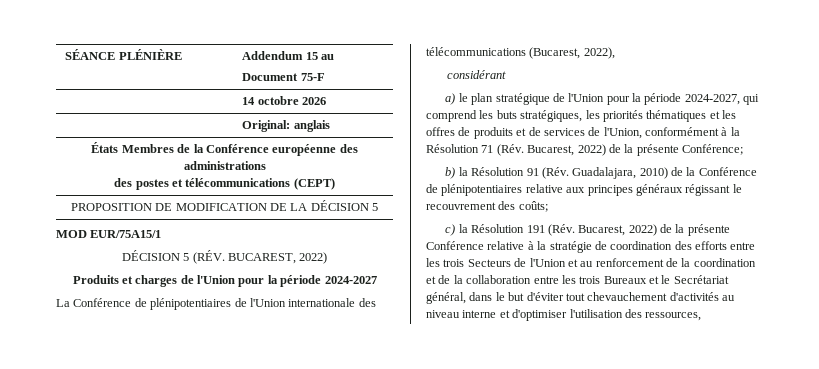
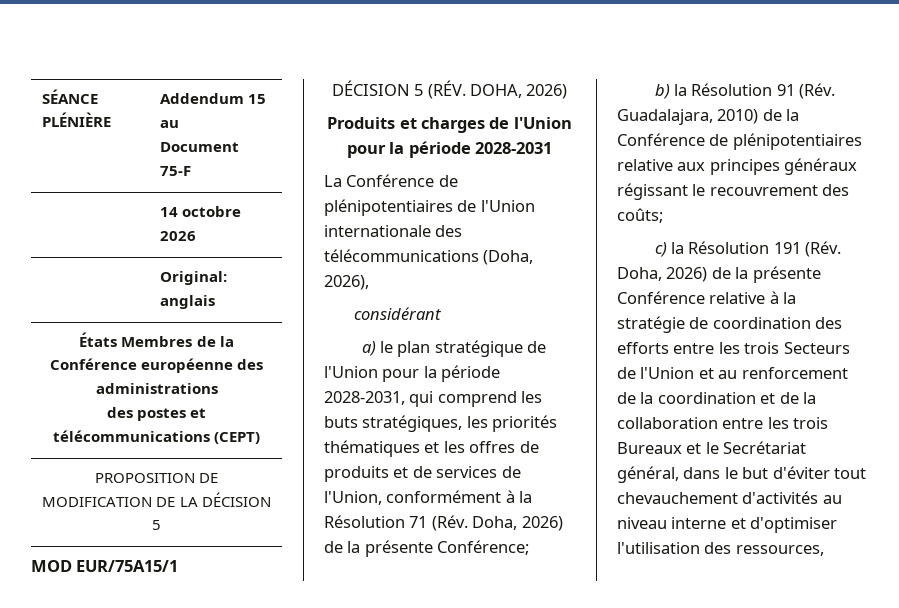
[227,252,328,264] BUCAREST, 2022) -> [469,84,568,99] DOHA, 2026)
[324,276,377,284] 2024-2027 -> [475,142,553,154] 2028-2031
[529,47,615,59] (Bucarest, 2022), -> [483,250,534,265] [324,275,369,290] (Doha, 2026),
[684,94,740,105] 2024-2027, -> [324,391,405,405] 2028-2031,
[527,144,606,156] Bucarest, 2022) -> [472,516,563,531] Doha, 2026)
[578,224,657,236] Bucarest, 2022) -> [617,267,708,282] Doha, 2026)

